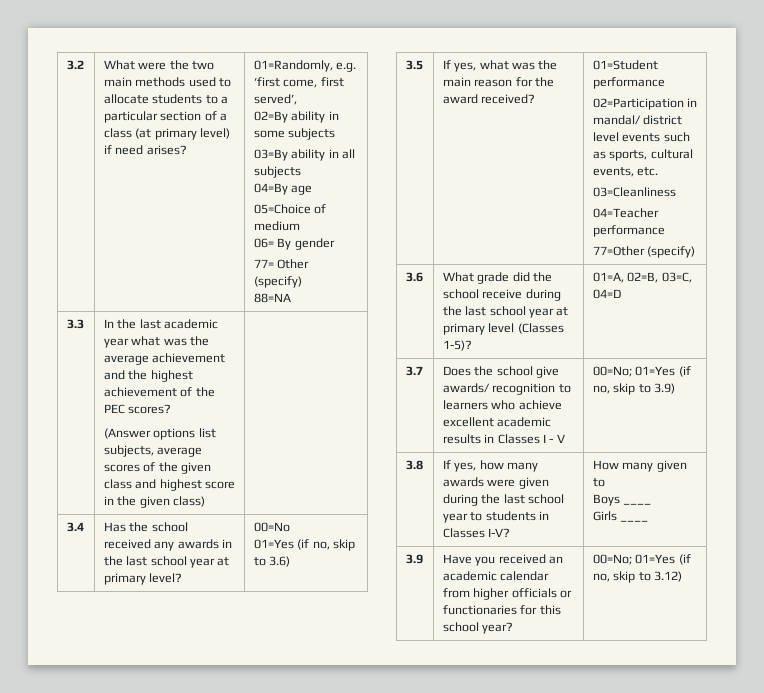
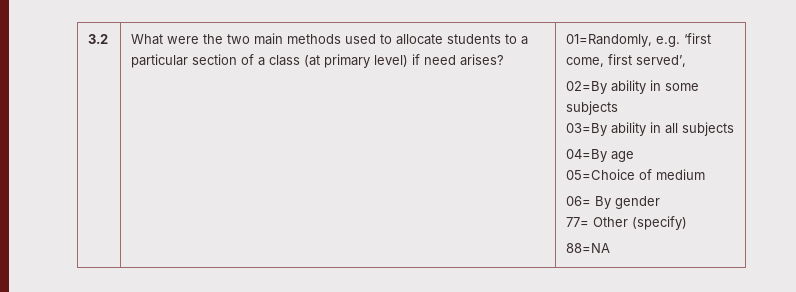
[66,319,84,329] [103,319,218,329] [103,336,209,348] [103,353,226,365] [103,370,193,382] [103,387,215,397] [103,404,172,414] [103,428,216,440] [103,445,203,457] [103,462,211,474] [103,479,235,491] [103,496,205,508] [66,522,84,532] [103,522,188,532] [103,539,232,551] [103,556,230,568] [103,573,183,585] [253,522,290,532] [253,539,355,551] [253,556,291,567] [405,60,423,70] [442,60,558,72] [442,77,554,87] [442,94,536,104] [592,60,658,70] [592,77,665,89] [592,98,698,110] [592,115,683,125] [592,132,690,142] [592,149,693,161] [592,167,659,177] [592,187,676,197] [592,208,659,218] [592,225,665,237] [592,246,696,258] [405,272,423,282] [442,272,552,284] [442,289,561,301] [442,306,569,318] [442,323,564,335] [442,340,472,351] [592,272,692,283] [592,289,621,299] [405,366,423,376] [442,366,559,378] [442,383,571,395] [442,400,562,410] [442,417,552,427] [442,434,565,444] [592,366,691,377] [592,383,675,395] [405,460,423,470] [442,460,538,472] [442,477,549,489] [442,494,564,506] [442,511,549,523] [442,528,511,538] [592,460,687,472] [592,478,605,487] [592,494,652,506] [592,511,649,522] [405,554,423,564] [442,554,563,566] [442,571,550,581] [442,588,572,600] [442,605,561,615] [442,622,514,634] [592,554,691,565] [592,571,682,583] // 3.3 | In the last academic year what was the average achievement and the highest achievement of the PEC scores? // (Answer options list subjects, average scores of the given class and highest score in the given class) | // 3.4 | Has the school received any awards in the last school year at primary level? | 00=No // 01=Yes (if no, skip to 3.6) // 3.5 | If yes, what was the main reason for the award received? | 01=Student performance // 02=Participation in mandal/ district level events such as sports, cultural events, etc. // 03=Cleanliness // 04=Teacher performance // 77=Other (specify) // 3.6 | What grade did the school receive during the last school year at primary level (Classes 1-5)? | 01=A, 02=B, 03=C, 04=D // 3.7 | Does the school give awards/ recognition to learners who achieve excellent academic results in Classes I - V | 00=No; 01=Yes (if no, skip to 3.9) // 3.8 | If yes, how many awards were given during the last school year to students in Classes I-V? | How many given to // Boys ____ // Girls ____ // 3.9 | Have you received an academic calendar from higher officials or functionaries for this school year? | 00=No; 01=Yes (if no, skip to 3.12) -> (611, 248) none

